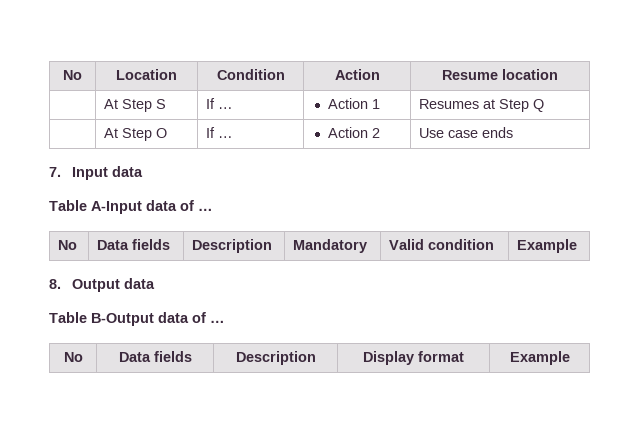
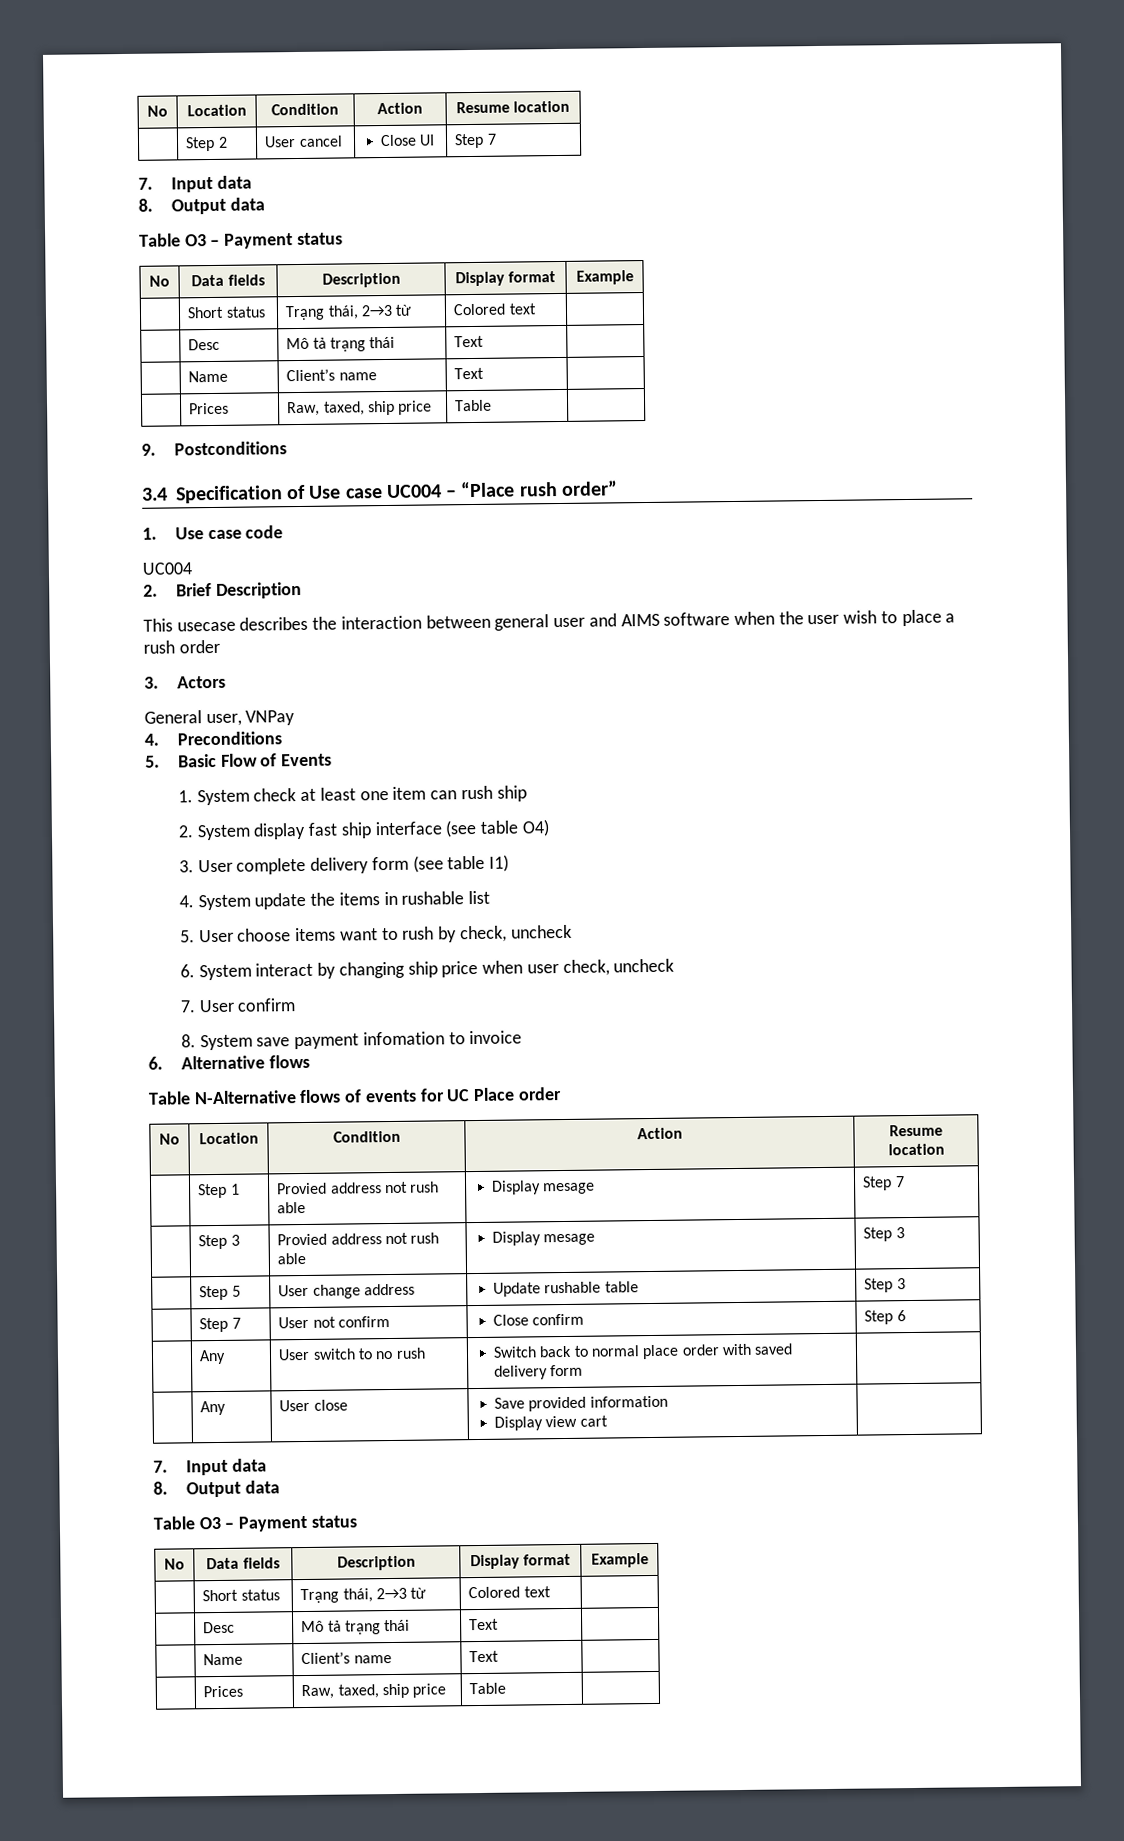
[63,70,82,80] [116,69,177,80] [216,69,285,80] [334,69,380,80] [442,69,558,80] [104,99,167,112] [206,98,234,109] [328,98,381,109] [419,99,545,112] [104,128,168,141] [206,127,234,138] [328,127,381,138] [419,127,514,138] [49,166,144,180] [49,200,213,214] [58,240,78,250] [97,239,171,250] [192,239,273,253] [293,239,368,253] [389,239,495,250] [517,239,578,253] [49,278,156,292] [49,312,225,326] [63,352,83,362] [118,351,192,362] [235,351,316,365] [363,351,464,365] [509,351,570,365] No | Location | Condition | Action | Resume location // | At Step S | If … | Action 1 | Resumes at Step Q // | At Step O | If … | Action 2 | Use case ends // 7. Input data // Table A-Input data of … // No | Data fields | Description | Mandatory | Valid condition | Example // 8. Output data // Table B-Output data of … // No | Data fields | Description | Display format | Example -> [147,105,168,117] [186,104,247,117] [271,103,339,116] [377,102,423,115] [455,100,571,114] [185,136,228,152] [264,135,343,148] [380,134,436,147] [454,133,497,149] [138,175,252,193] [138,197,265,215] [139,232,343,249] [149,275,170,287] [191,274,265,287] [321,272,401,288] [454,271,557,287] [575,270,634,285] [187,306,266,319] [285,304,413,321] [453,303,537,316] [188,338,221,351] [286,336,396,352] [454,335,485,348] [188,370,229,383] [286,368,377,382] [454,367,485,380] [189,402,230,415] [287,400,433,417] [454,399,493,412] [141,441,288,456] [141,480,618,504] [142,525,284,540] [142,562,192,575] [143,581,302,599] [143,609,956,632] [143,639,220,654] [144,675,227,689] [144,710,296,727] [144,731,283,746] [145,753,333,768] [178,785,527,806] [178,819,550,841] [179,854,510,875] [179,890,491,911] [180,924,572,943] [180,958,675,981] [180,998,297,1013] [181,1030,523,1051] [148,1054,310,1070] [148,1087,562,1105] [159,1133,180,1145] [198,1132,259,1145] [332,1130,401,1143] [636,1127,683,1140] [889,1124,943,1137] [887,1143,945,1156] [198,1183,240,1199] [277,1181,440,1195] [277,1201,307,1214] [491,1180,596,1195] [862,1176,905,1191] [198,1234,240,1250] [277,1232,440,1246] [277,1252,307,1265] [492,1231,596,1246] [863,1227,905,1242] [199,1285,241,1301] [278,1283,416,1299] [493,1281,639,1297] [864,1278,906,1293] [199,1317,241,1333] [278,1316,391,1329] [493,1313,585,1326] [864,1310,906,1325] [199,1349,227,1365] [278,1347,426,1361] [493,1343,794,1360] [494,1364,584,1380] [200,1400,227,1416] [279,1399,348,1412] [494,1395,668,1412] [494,1415,608,1431] [153,1458,267,1476] [153,1480,280,1498] [153,1515,357,1532] [164,1558,185,1570] [206,1557,280,1570] [336,1555,416,1571] [469,1553,572,1570] [590,1553,649,1568] [202,1589,280,1602] [300,1587,427,1604] [468,1586,551,1599] [203,1621,236,1634] [301,1619,411,1635] [469,1618,500,1631] [203,1653,244,1666] [301,1651,392,1665] [469,1650,500,1663] [203,1685,244,1698] [301,1683,447,1700] [469,1682,507,1695] No | Location | Condition | Action | Resume location // | Step 2 | User cancel | Close UI | Step 7 // 7. Input data // 8. Output data // Table O3 – Payment status // No | Data fields | Description | Display format | Example // | Short status | Trạng thái, 2→3 từ | Colored text | // | Desc | Mô tả trạng thái | Text | // | Name | Client’s name | Text | // | Prices | Raw, taxed, ship price | Table | // 9. Postconditions // 3.4 Specification of Use case UC004 – “Place rush order” // 1. Use case code // UC004 // 2. Brief Description // This usecase describes the interaction between general user and AIMS software when the user wish to place a rush order // 3. Actors // General user, VNPay // 4. Preconditions // 5. Basic Flow of Events // 1. System check at least one item can rush ship // 2. System display fast ship interface (see table O4) // 3. User complete delivery form (see table I1) // 4. System update the items in rushable list // 5. User choose items want to rush by check, uncheck // 6. System interact by changing ship price when user check, uncheck // 7. User confirm // 8. System save payment infomation to invoice // 6. Alternative flows // Table N-Alternative flows of events for UC Place order // No | Location | Condition | Action | Resume location // | Step 1 | Provied address not rush able | Display mesage | Step 7 // | Step 3 | Provied address not rush able | Display mesage | Step 3 // | Step 5 | User change address | Update rushable table | Step 3 // | Step 7 | User not confirm | Close confirm | Step 6 // | Any | User switch to no rush | Switch back to normal place order with saved delivery form | // | Any | User close | Save provided information // Display view cart | // 7. Input data // 8. Output data // Table O3 – Payment status // No | Data fields | Description | Display format | Example // | Short status | Trạng thái, 2→3 từ | Colored text | // | Desc | Mô tả trạng thái | Text | // | Name | Client’s name | Text | // | Prices | Raw, taxed, ship price | Table |

